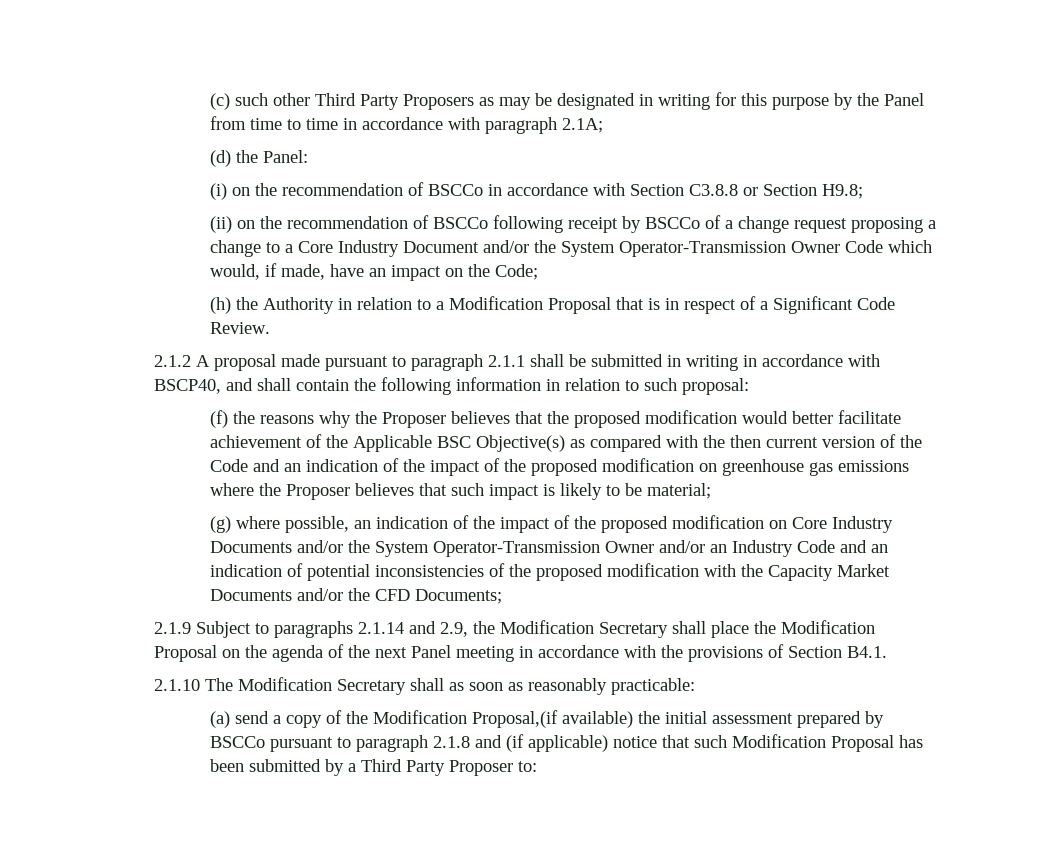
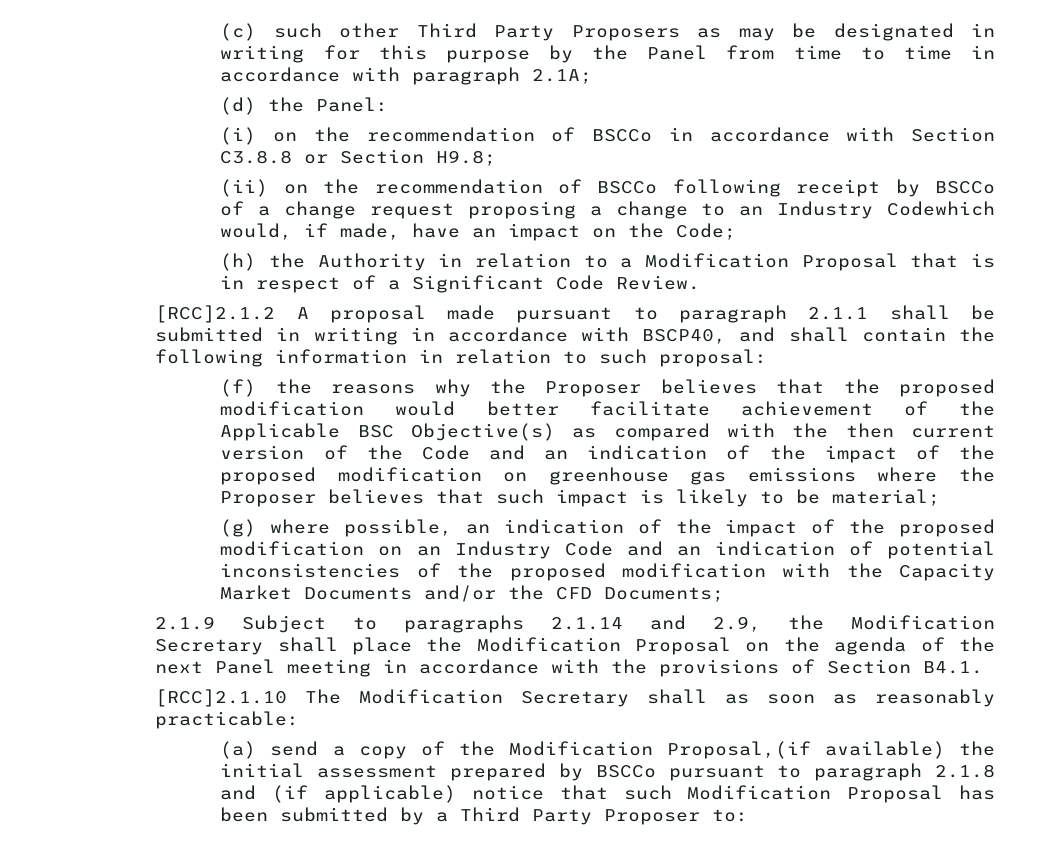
[284,240,932,257] a Core Industry Document and/or the System Operator-Transmission Owner Code which -> [739,201,996,219] an Industry Codewhich
[153,355,191,367] 2.1.2 -> [155,305,276,323] [RCC]2.1.2
[791,516,893,533] [209,540,705,557] Core Industry Documents and/or the System Operator-Transmission Owner and/or -> (403, 551) none
[153,679,200,691] 2.1.10 -> [155,689,288,707] [RCC]2.1.10

